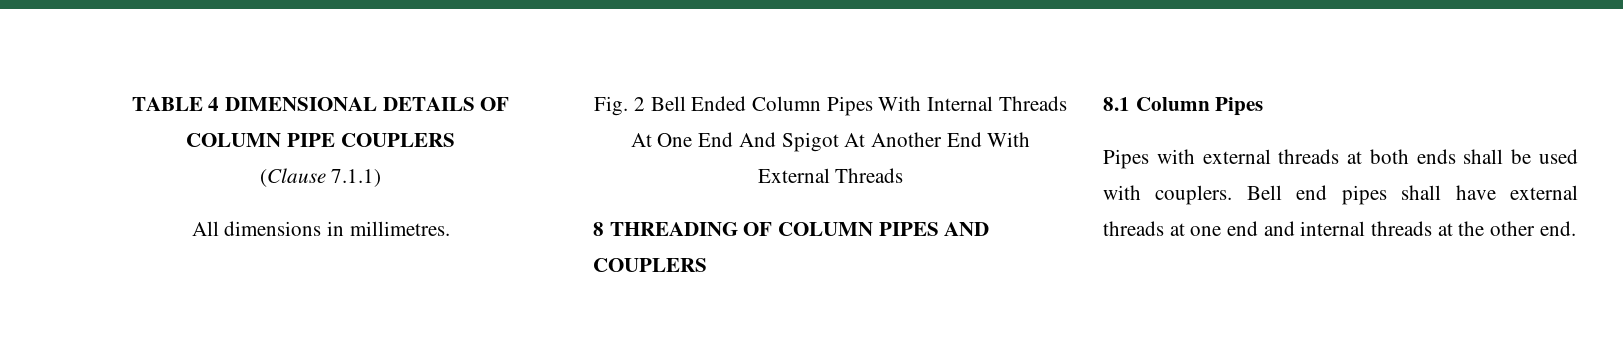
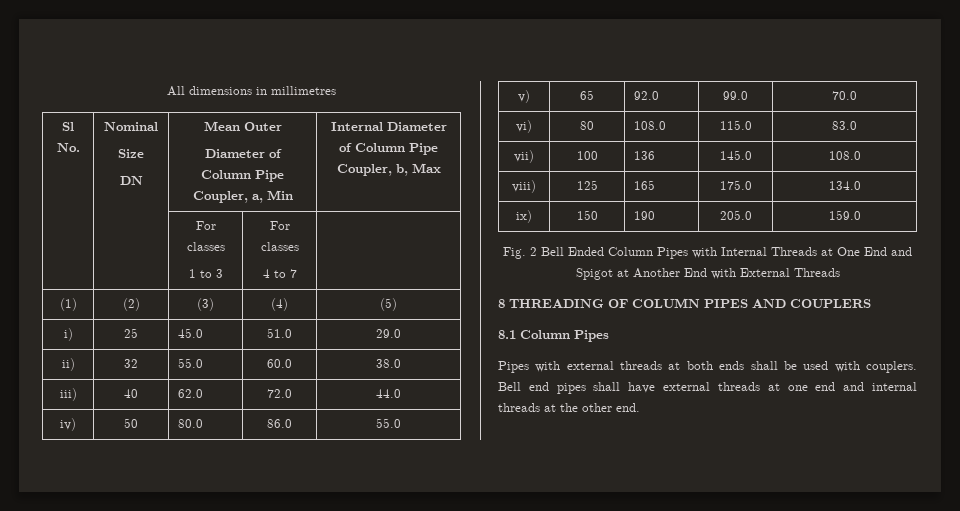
[131,97,510,111] [186,133,455,147] [259,168,382,187] [191,221,450,236] TABLE 4 DIMENSIONAL DETAILS OF COLUMN PIPE COUPLERS // (Clause 7.1.1) // All dimensions in millimetres. -> [167,86,336,96] [62,122,74,131] [56,143,80,152] [104,122,158,131] [118,149,144,158] [119,176,143,185] [203,121,282,131] [204,149,282,158] [201,170,284,182] [192,190,293,203] [330,122,447,131] [338,143,438,155] [336,163,441,176] [195,221,216,230] [186,242,225,251] [188,269,223,278] [269,221,290,230] [260,242,299,251] [262,269,297,278] [59,298,77,311] [122,298,140,311] [197,298,214,311] [271,298,288,311] [379,298,397,311] [63,328,73,341] [124,328,138,338] [178,328,204,338] [267,328,292,338] [375,329,401,338] [61,358,75,371] [124,359,138,368] [178,358,204,368] [267,359,292,368] [375,359,401,368] [59,388,77,401] [124,389,138,398] [178,389,204,398] [267,389,292,398] [375,389,401,398] [60,418,76,431] [124,418,138,428] [178,419,204,428] [267,419,292,428] [375,418,401,428] [518,90,530,103] [580,90,594,100] [634,91,660,100] [723,91,748,100] [832,91,857,100] [516,120,532,133] [580,121,594,130] [634,121,667,130] [719,120,752,130] [832,121,857,130] [514,150,534,163] [576,151,598,160] [634,151,656,160] [719,150,752,160] [828,151,861,160] [512,180,536,193] [576,180,598,190] [634,180,656,190] [719,180,752,190] [828,181,861,190] [516,210,532,223] [576,210,598,220] [634,211,656,220] [719,210,752,220] [828,210,861,220] All dimensions in millimetres // Sl No. | Nominal // Size // DN | Mean Outer // Diameter of Column Pipe Coupler, a, Min | Internal Diameter of Column Pipe Coupler, b, Max // | | For classes // 1 to 3 | For classes // 4 to 7 | // (1) | (2) | (3) | (4) | (5) // i) | 25 | 45.0 | 51.0 | 29.0 // ii) | 32 | 55.0 | 60.0 | 38.0 // iii) | 40 | 62.0 | 72.0 | 44.0 // iv) | 50 | 80.0 | 86.0 | 55.0 // v) | 65 | 92.0 | 99.0 | 70.0 // vi) | 80 | 108.0 | 115.0 | 83.0 // vii) | 100 | 136 | 145.0 | 108.0 // viii) | 125 | 165 | 175.0 | 134.0 // ix) | 150 | 190 | 205.0 | 159.0
[878,96,922,111] With -> [692,247,717,258] with
[630,133,652,147] At -> [821,248,833,256] at
[738,132,866,152] And Spigot At -> [891,247,912,256] [575,268,629,280] and Spigot at
[987,132,1031,147] With -> [710,268,736,279] with

